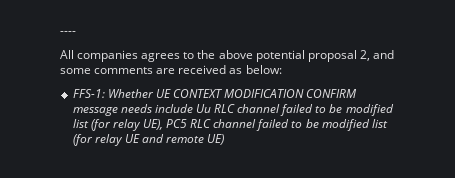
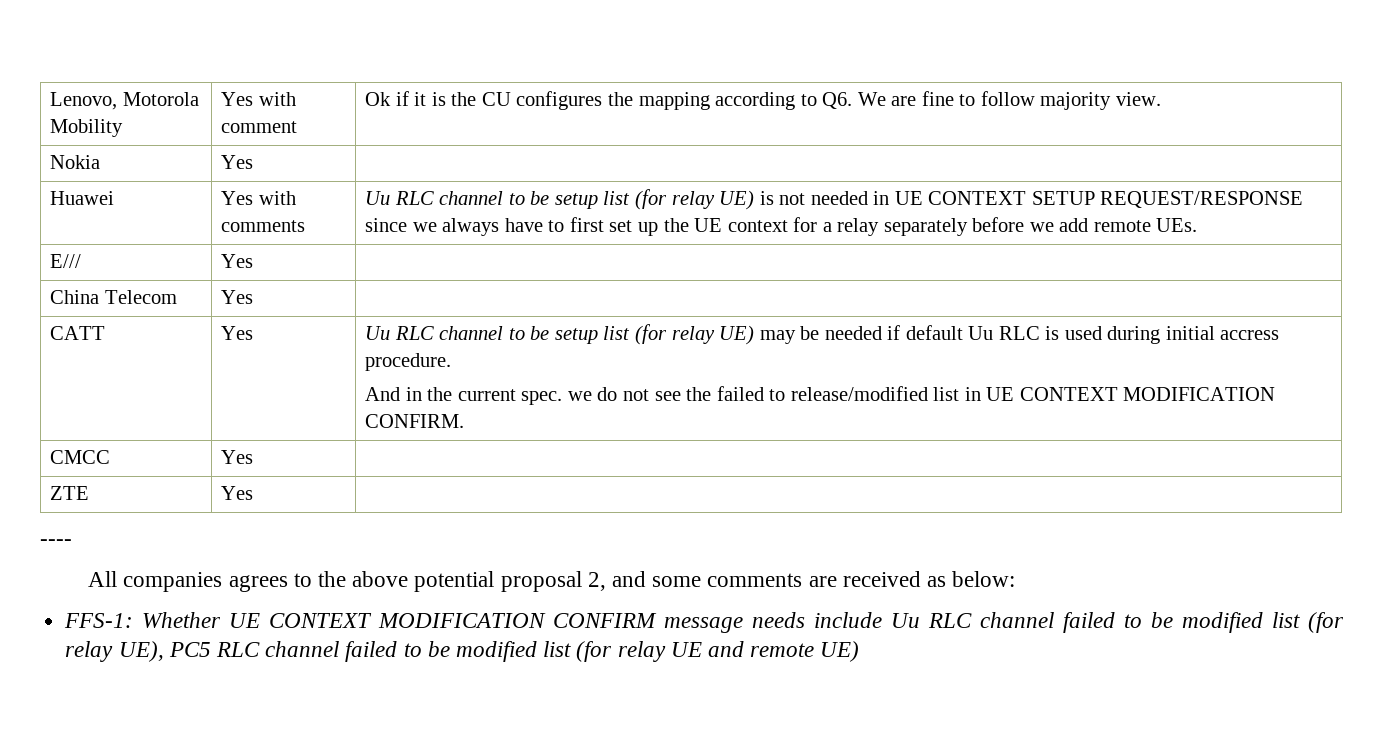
(60, 33) none -> [50,92,199,110] [50,119,124,137] [221,92,296,106] [221,121,298,133] [365,91,1161,110] [50,155,101,169] [221,155,254,169] [50,191,115,205] [221,191,296,205] [221,220,306,232] [365,189,1304,210] [365,217,1198,236] [50,254,82,268] [221,254,254,268] [50,290,177,304] [221,290,254,304] [50,326,106,340] [221,326,254,340] [365,324,1280,345] [365,353,452,371] [365,386,1276,405] [365,414,465,428] [50,450,111,464] [221,450,254,464] [50,486,90,500] [221,486,254,500] Lenovo, Motorola Mobility | Yes with comment | Ok if it is the CU configures the mapping according to Q6. We are fine to follow majority view. // Nokia | Yes | // Huawei | Yes with comments | Uu RLC channel to be setup list (for relay UE) is not needed in UE CONTEXT SETUP REQUEST/RESPONSE since we always have to first set up the UE context for a relay separately before we add remote UEs. // E/// | Yes | // China Telecom | Yes | // CATT | Yes | Uu RLC channel to be setup list (for relay UE) may be needed if default Uu RLC is used during initial accress procedure. // And in the current spec. we do not see the failed to release/modified list in UE CONTEXT MODIFICATION CONFIRM. // CMCC | Yes | // ZTE | Yes | //

